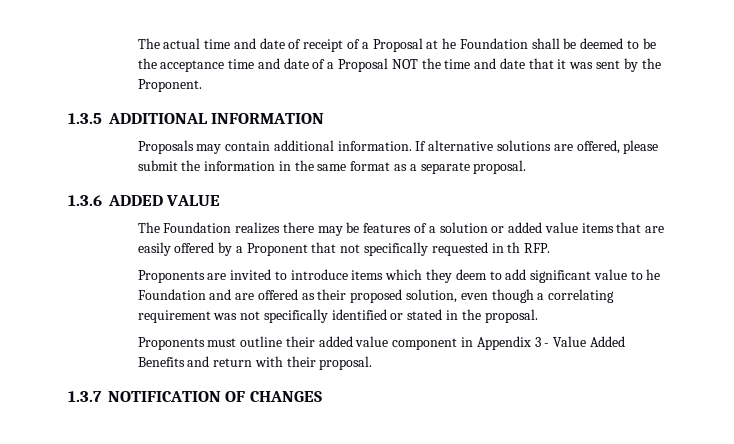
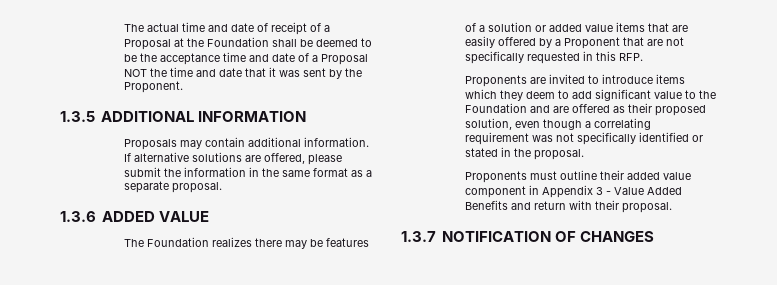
[442,38,457,49] he -> [186,38,204,47] the
(337, 247) none -> [646,39,663,46] are
[507,242,521,253] th -> [595,51,616,61] this
[646,269,661,280] he -> [698,90,716,99] the

